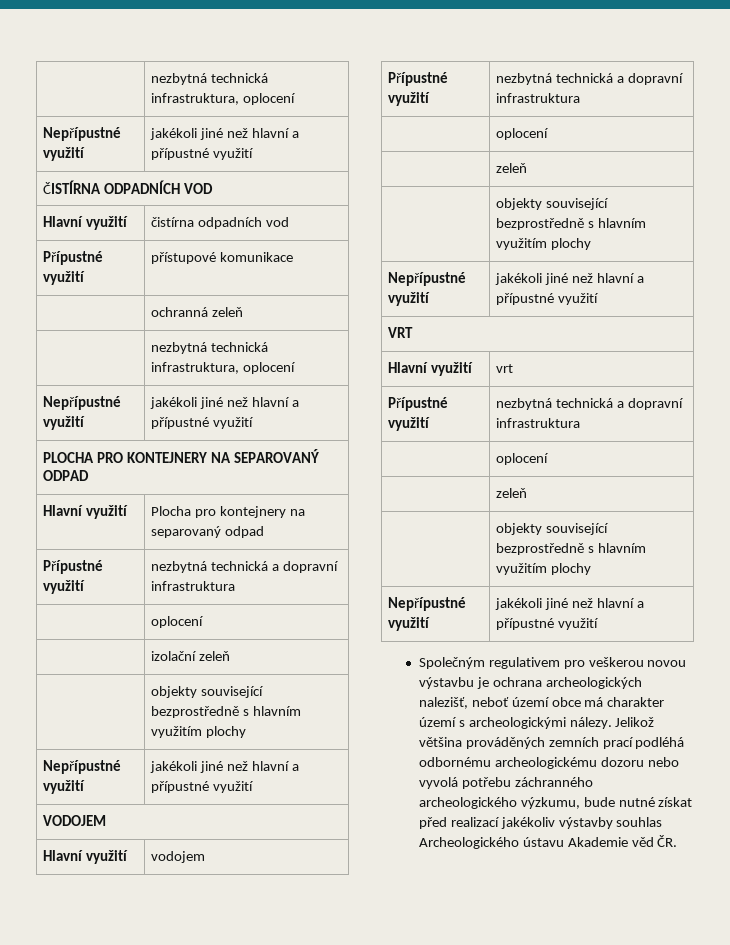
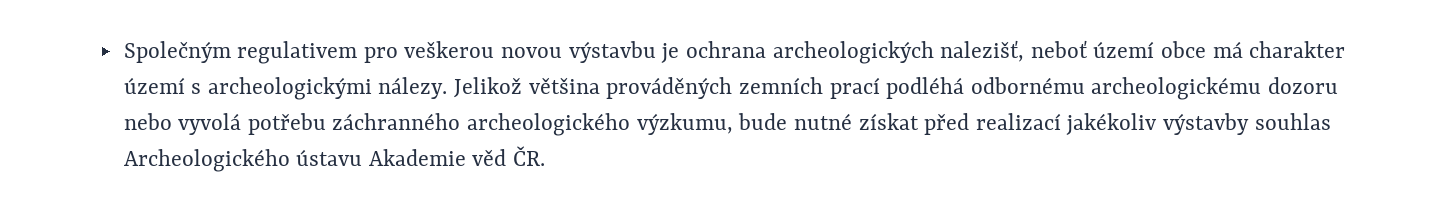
[150,73,268,85] [150,93,295,105] [42,127,121,141] [42,147,85,161] [149,128,299,140] [150,148,253,160] [42,180,213,194] [42,216,128,230] [150,217,289,229] [42,251,103,265] [42,271,85,285] [150,252,293,264] [150,307,243,317] [150,342,268,354] [150,362,295,374] [42,396,121,410] [42,416,85,430] [149,397,299,409] [150,417,253,429] [42,449,319,463] [42,470,89,481] [42,505,128,519] [150,506,305,518] [150,526,264,538] [42,560,103,574] [42,580,85,594] [150,561,338,573] [150,581,235,591] [150,616,203,628] [150,651,230,661] [150,686,263,698] [150,706,301,718] [150,726,246,738] [42,760,121,774] [42,780,85,794] [149,761,299,773] [150,781,253,793] [42,815,106,826] [42,850,128,864] [150,851,205,863] [387,72,448,86] [387,92,430,106] [495,73,683,85] [495,93,580,103] [495,128,548,140] [495,163,527,173] [495,198,608,210] [495,218,646,230] [495,238,591,250] [387,272,466,286] [387,292,430,306] [494,273,644,285] [495,293,598,305] [387,327,413,338] [387,362,473,376] [495,364,513,373] [387,397,448,411] [387,417,430,431] [495,398,683,410] [495,418,580,428] [495,453,548,465] [495,488,527,498] [495,523,608,535] [495,543,646,555] [495,563,591,575] [387,597,466,611] [387,617,430,631] [494,598,644,610] [495,618,598,630] | nezbytná technická infrastruktura, oplocení // Nepřípustné využití | jakékoli jiné než hlavní a přípustné využití // ČISTÍRNA ODPADNÍCH VOD // Hlavní využití | čistírna odpadních vod // Přípustné využití | přístupové komunikace // | ochranná zeleň // | nezbytná technická infrastruktura, oplocení // Nepřípustné využití | jakékoli jiné než hlavní a přípustné využití // PLOCHA PRO KONTEJNERY NA SEPAROVANÝ ODPAD // Hlavní využití | Plocha pro kontejnery na separovaný odpad // Přípustné využití | nezbytná technická a dopravní infrastruktura // | oplocení // | izolační zeleň // | objekty související bezprostředně s hlavním využitím plochy // Nepřípustné využití | jakékoli jiné než hlavní a přípustné využití // VODOJEM // Hlavní využití | vodojem // Přípustné využití | nezbytná technická a dopravní infrastruktura // | oplocení // | zeleň // | objekty související bezprostředně s hlavním využitím plochy // Nepřípustné využití | jakékoli jiné než hlavní a přípustné využití // VRT // Hlavní využití | vrt // Přípustné využití | nezbytná technická a dopravní infrastruktura // | oplocení // | zeleň // | objekty související bezprostředně s hlavním využitím plochy // Nepřípustné využití | jakékoli jiné než hlavní a přípustné využití // -> (123, 52) none

